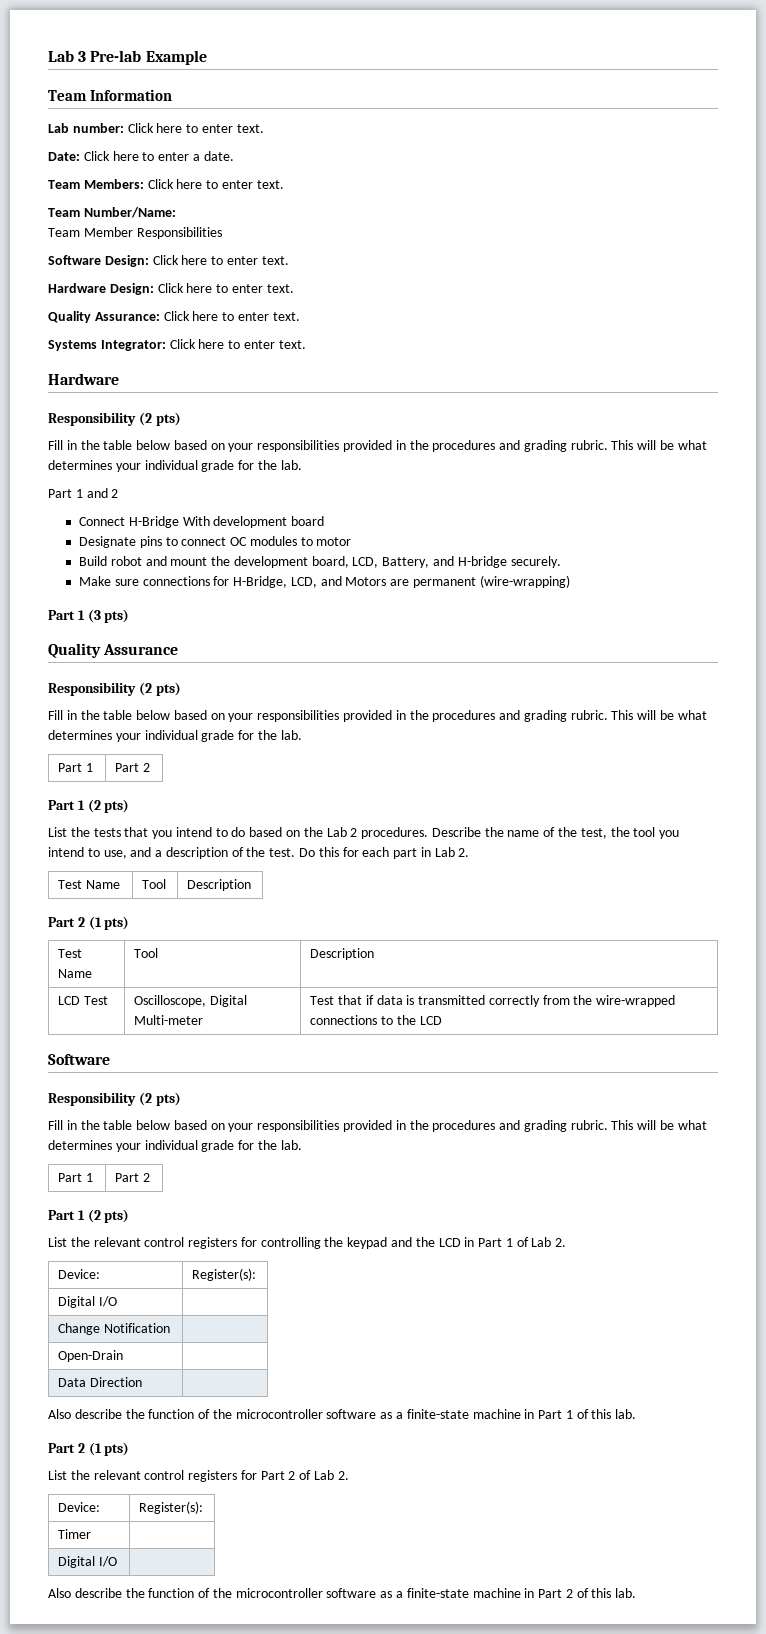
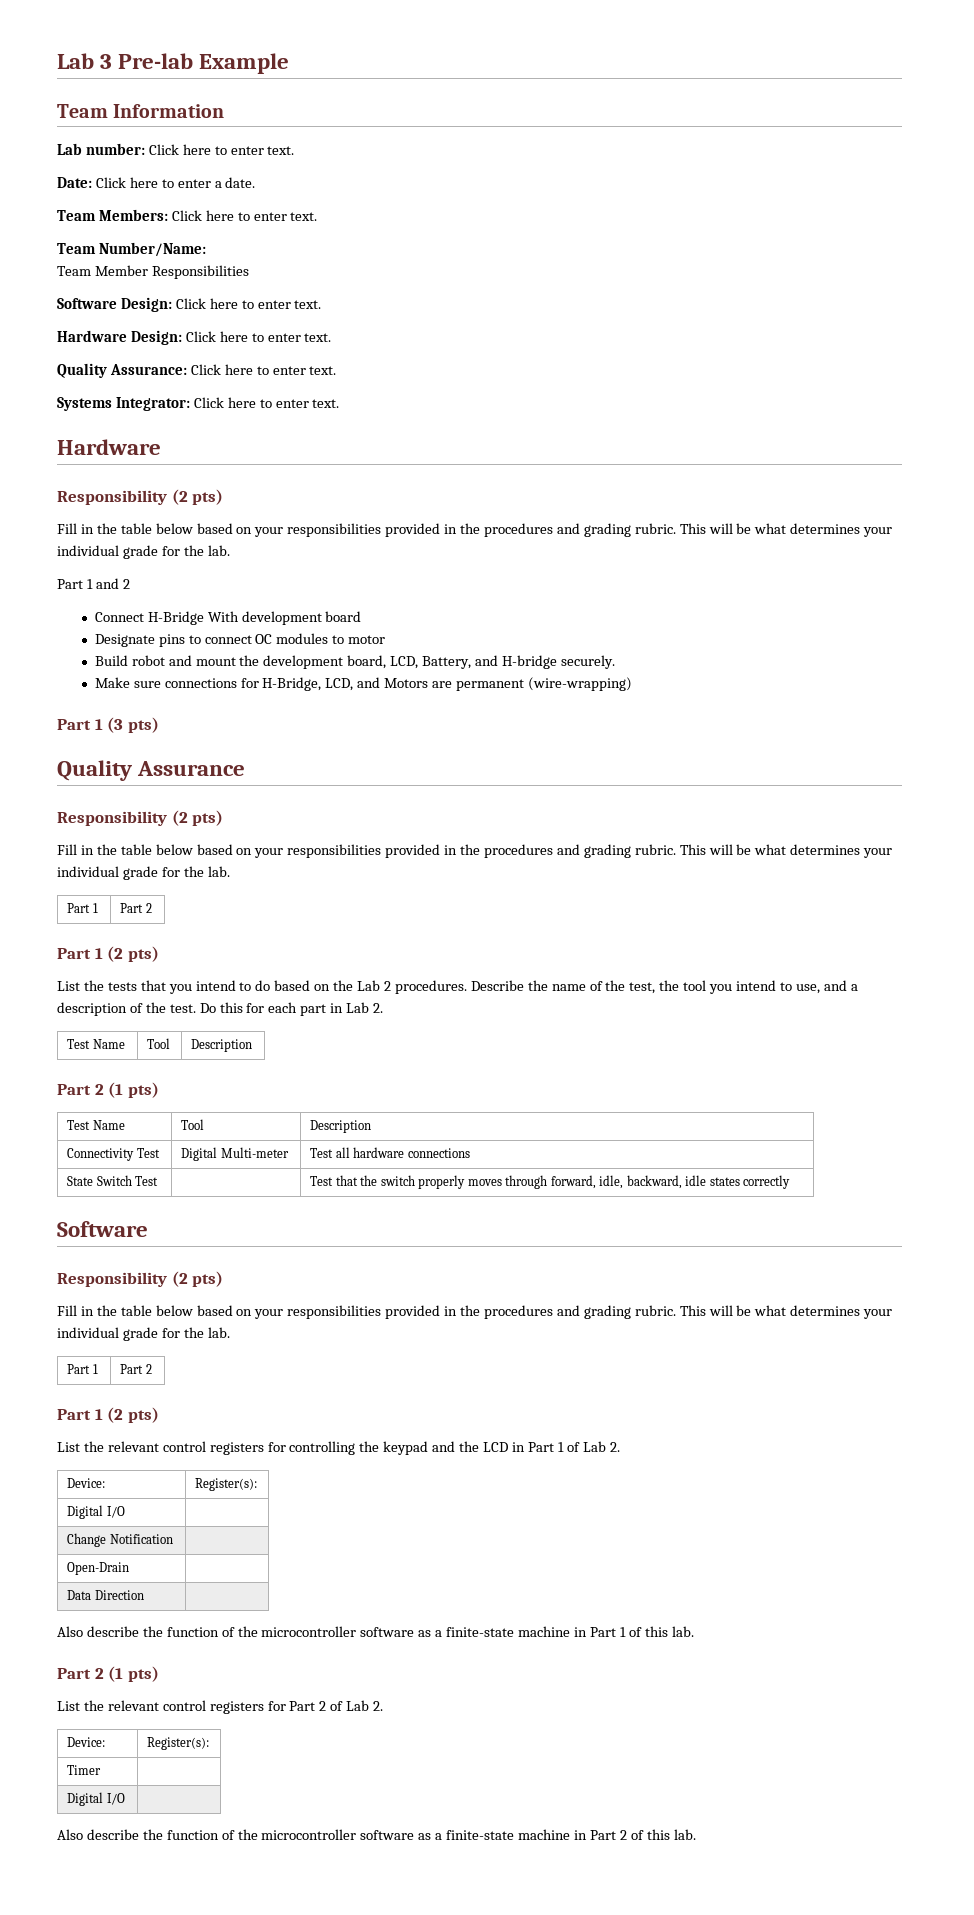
[58,996,108,1005] [134,995,207,1007] LCD Test | Oscilloscope, -> [67,1148,160,1161] Connectivity Test |
[337,995,676,1007] [310,1015,442,1025] that if data is transmitted correctly from the wire-wrapped connections to the LCD -> [335,1147,470,1158] [67,1175,159,1186] [310,1175,791,1189] all hardware connections // State Switch Test | | Test that the switch properly moves through forward, idle, backward, idle states correctly

